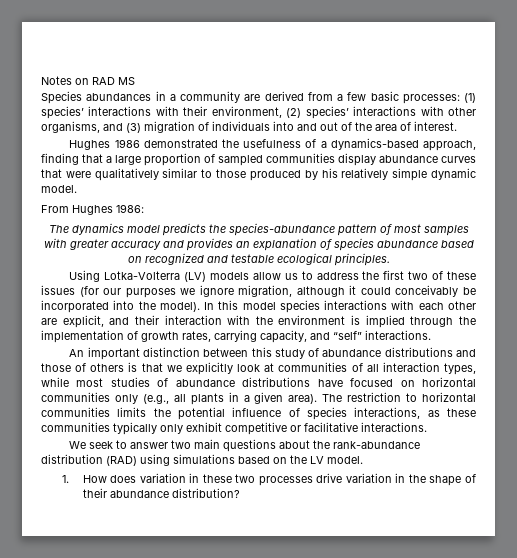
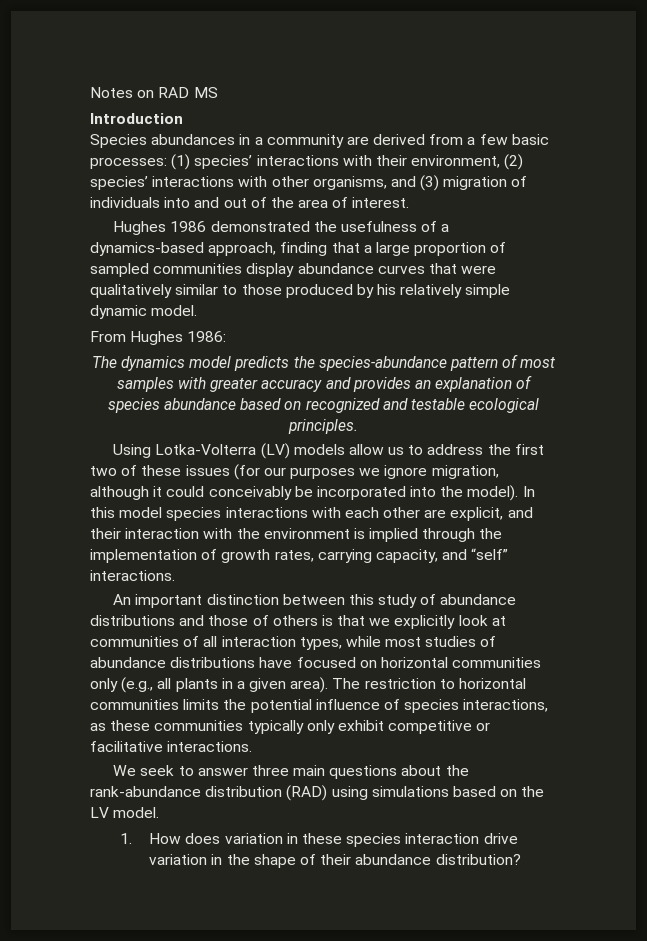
(135, 81) none -> [90,113,183,124] // Introduction
[171,440,192,449] two -> [251,765,289,776] three
[235,474,313,486] two processes -> [346,833,480,847] species interaction

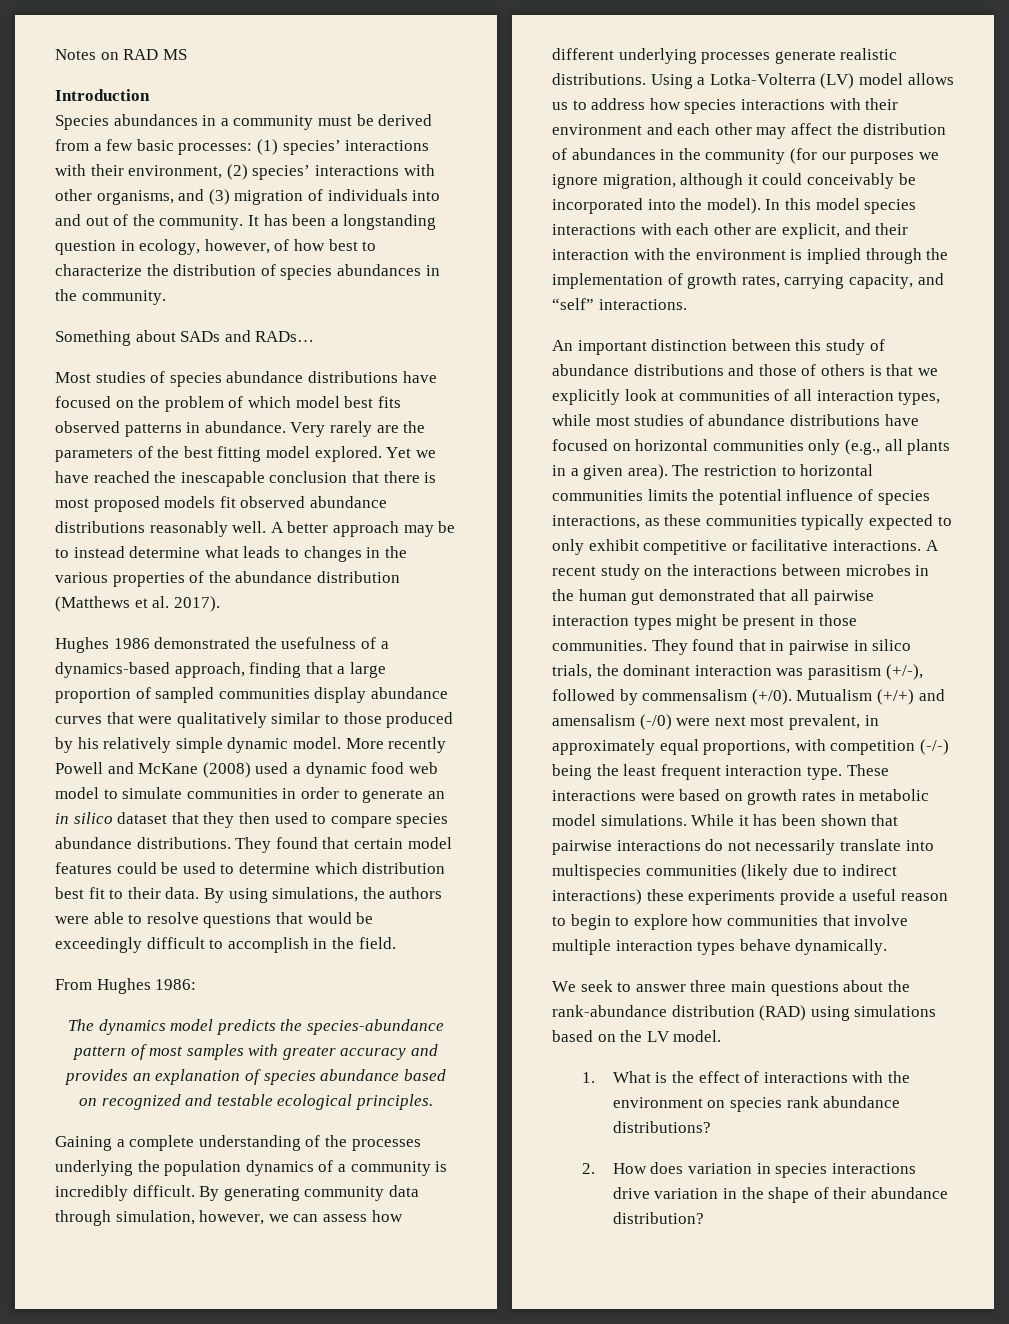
[346,136,369,145] are -> [317,114,374,126] must be
[298,197,410,208] area of interest. -> [159,214,437,230] [55,239,377,255] [55,264,440,280] [55,289,166,305] [55,330,315,346] [55,371,437,387] [55,396,401,412] [55,421,426,437] [55,446,436,462] [55,471,437,487] [55,496,387,512] [55,521,456,537] [55,546,407,562] [55,571,400,587] [55,596,220,612] community. It has been a longstanding question in ecology, however, of how best to characterize the distribution of species abundances in the community. // Something about SADs and RADs… // Most studies of species abundance distributions have focused on the problem of which model best fits observed patterns in abundance. Very rarely are the parameters of the best fitting model explored. Yet we have reached the inescapable conclusion that there is most proposed models fit observed abundance distributions reasonably well. A better approach may be to instead determine what leads to changes in the various properties of the abundance distribution (Matthews et al. 2017).
(198, 310) none -> [345,737,447,753] [55,762,438,778] [55,787,445,803] [55,812,449,828] [55,837,452,853] [55,862,446,874] [55,887,443,903] [55,912,374,928] [55,937,396,953] More recently Powell and McKane (2008) used a dynamic food web model to simulate communities in order to generate an in silico dataset that they then used to compare species abundance distributions. They found that certain model features could be used to determine which distribution best fit to their data. By using simulations, the authors were able to resolve questions that would be exceedingly difficult to accomplish in the field.
[113,443,544,459] [90,465,230,476] Using Lotka-Volterra (LV) models allow us to address the first two of these issues -> [55,1135,421,1151] [55,1160,448,1176] [55,1185,419,1201] [55,1210,403,1226] [552,48,898,64] [552,73,954,89] [552,98,899,114] [552,123,947,139] [552,148,786,164] Gaining a complete understanding of the processes underlying the population dynamics of a community is incredibly difficult. By generating community data through simulation, however, we can assess how different underlying processes generate realistic distributions. Using a Lotka-Volterra (LV) model allows us to address how species interactions with their environment and each other may affect the distribution of abundances in the community
(304, 727) none -> [868,514,952,530] expected to
(253, 746) none -> [925,540,939,551] [552,564,930,580] [552,589,874,605] [552,614,857,630] [552,639,912,655] [552,664,923,680] [552,689,945,705] [552,714,879,730] [552,739,949,755] [552,764,889,780] [552,789,930,805] [552,814,899,826] [552,839,934,855] [552,864,897,880] [552,889,948,905] [552,914,909,930] [552,939,888,955] A recent study on the interactions between microbes in the human gut demonstrated that all pairwise interaction types might be present in those communities. They found that in pairwise in silico trials, the dominant interaction was parasitism (+/-), followed by commensalism (+/0). Mutualism (+/+) and amensalism (-/0) were next most prevalent, in approximately equal proportions, with competition (-/-) being the least frequent interaction type. These interactions were based on growth rates in metabolic model simulations. While it has been shown that pairwise interactions do not necessarily translate into multispecies communities (likely due to indirect interactions) these experiments provide a useful reason to begin to explore how communities that involve multiple interaction types behave dynamically.
(132, 838) none -> [612,1071,910,1083] [612,1096,901,1112] [612,1121,711,1133] [582,1163,596,1174] What is the effect of interactions with the environment on species rank abundance distributions? // 2.
[302,833,480,847] these species interaction -> [775,1163,916,1178] species interactions

